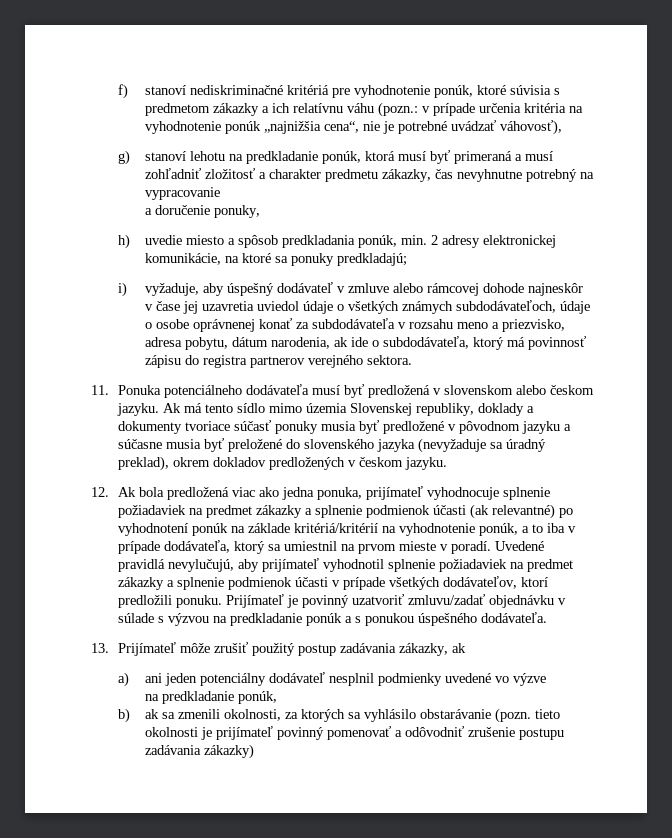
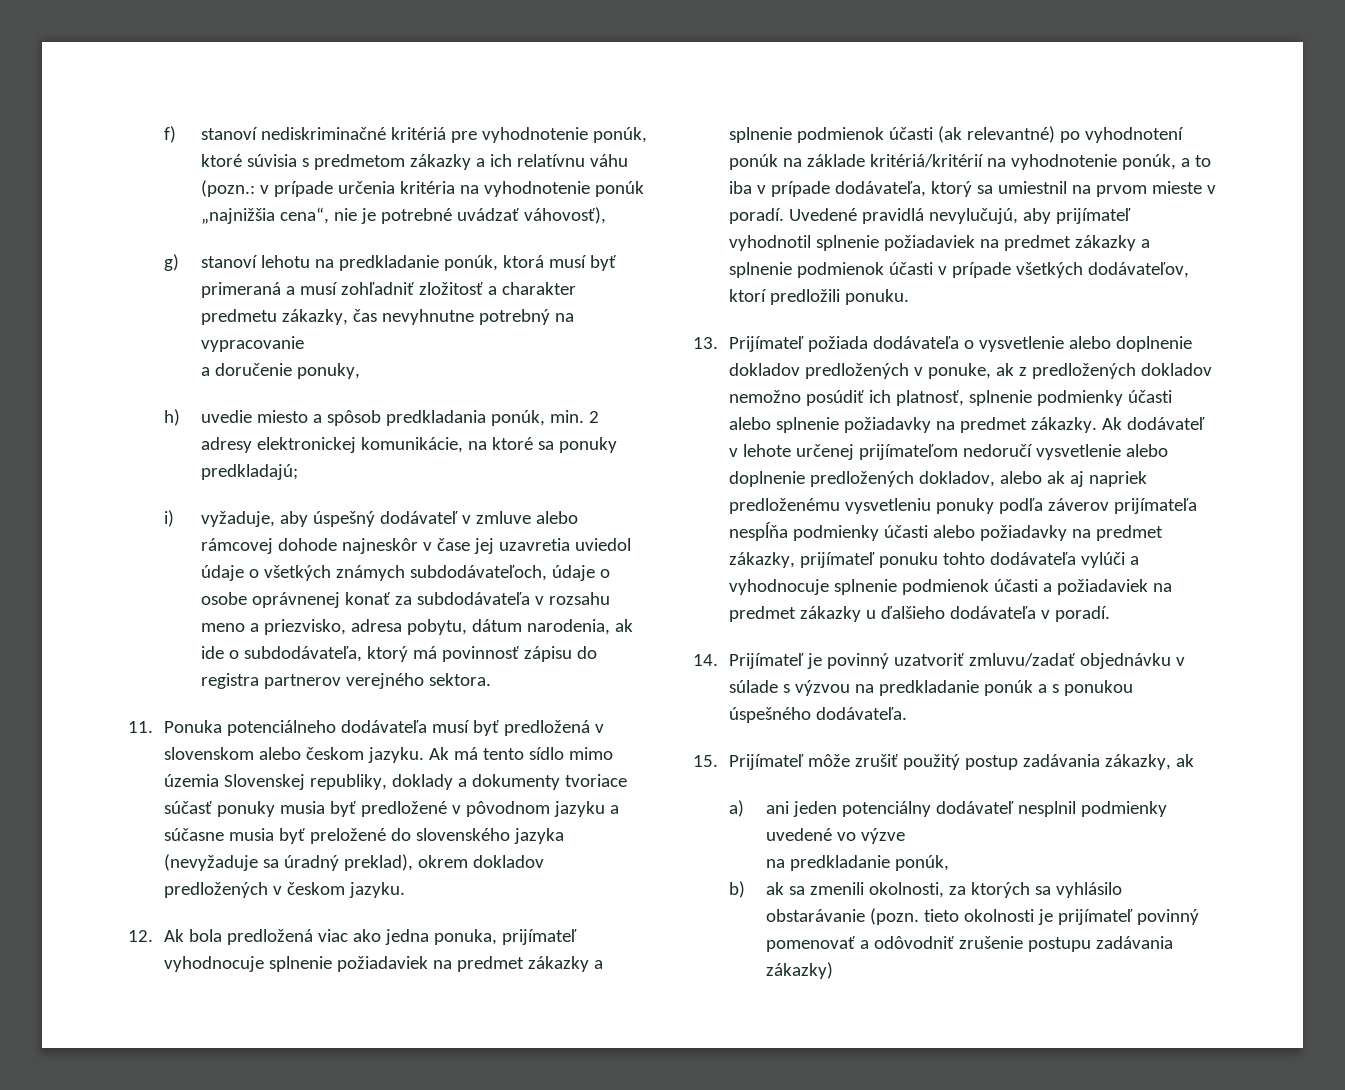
(223, 601) none -> [693,336,1193,352] [729,363,1213,379] [729,390,1173,406] [729,417,1206,433] [729,444,1169,460] [729,471,1148,487] [729,498,1198,514] [729,522,1164,541] [729,552,1140,568] [729,579,1173,595] [729,606,1111,622] [693,654,718,666] // 13. Prijímateľ požiada dodávateľa o vysvetlenie alebo doplnenie dokladov predložených v ponuke, ak z predložených dokladov nemožno posúdiť ich platnosť, splnenie podmienky účasti alebo splnenie požiadavky na predmet zákazky. Ak dodávateľ v lehote určenej prijímateľom nedoručí vysvetlenie alebo doplnenie predložených dokladov, alebo ak aj napriek predloženému vysvetleniu ponuky podľa záverov prijímateľa nespĺňa podmienky účasti alebo požiadavky na predmet zákazky, prijímateľ ponuku tohto dodávateľa vylúči a vyhodnocuje splnenie podmienok účasti a požiadaviek na predmet zákazky u ďalšieho dodávateľa v poradí. // 14.
[91,643,109,653] 13. -> [693,755,718,767] 15.

